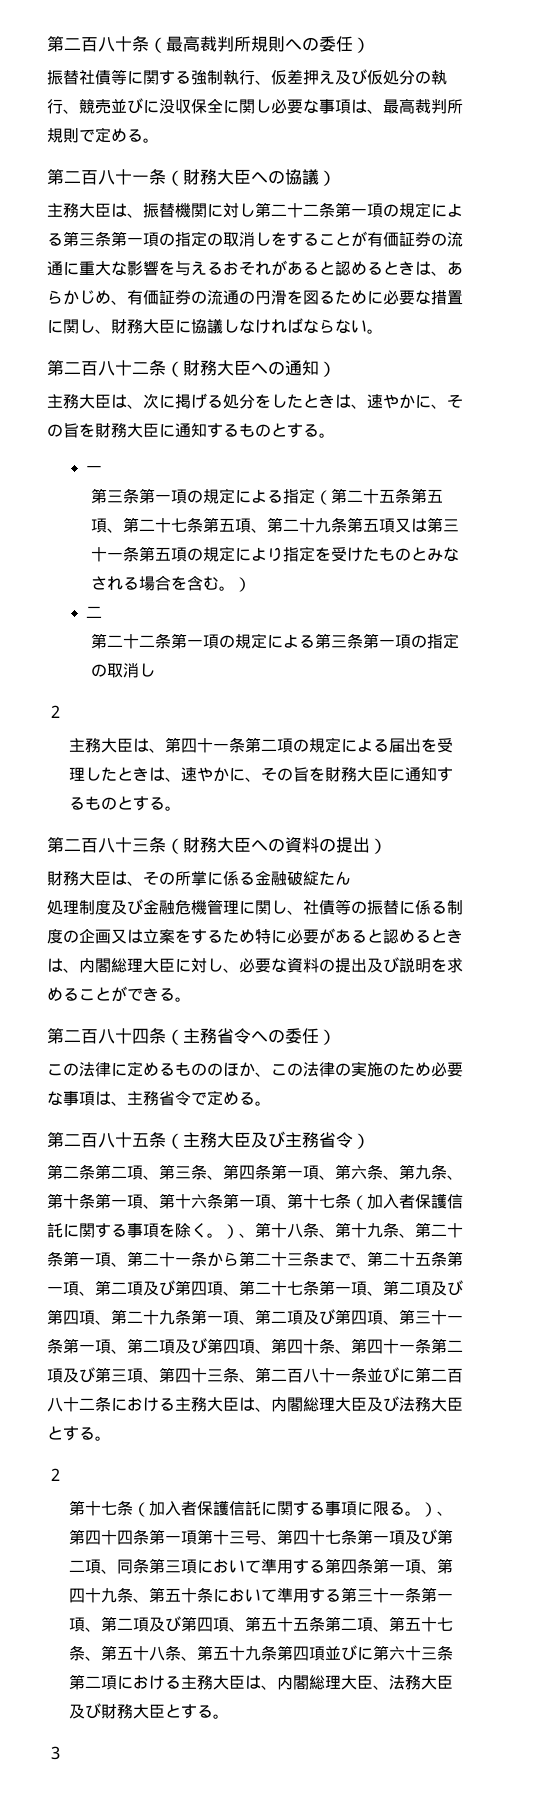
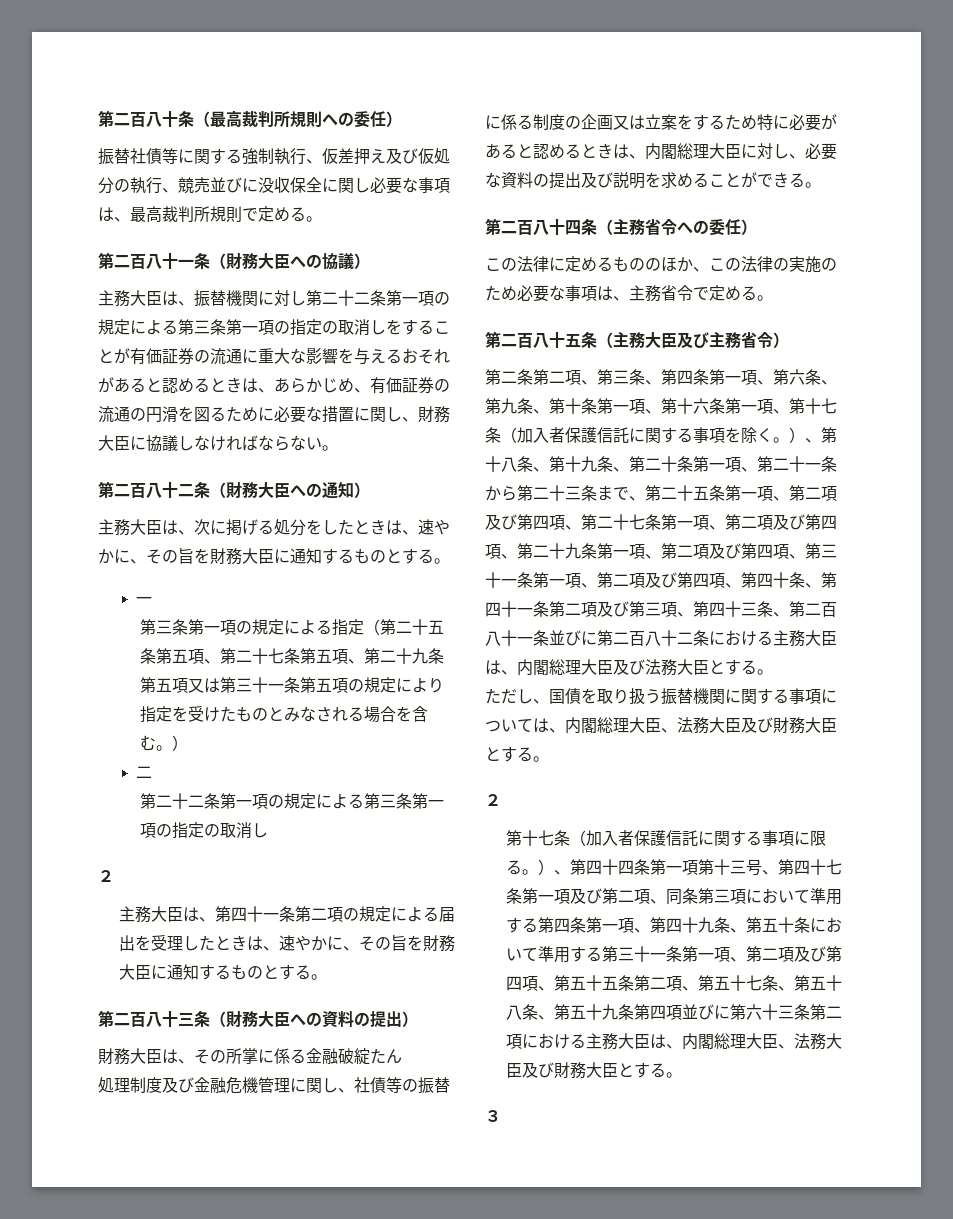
(111, 1438) none -> [485,688,837,705] [485,717,837,734] [485,746,549,762] // ただし、国債を取り扱う振替機関に関する事項については、内閣総理大臣、法務大臣及び財務大臣とする。

